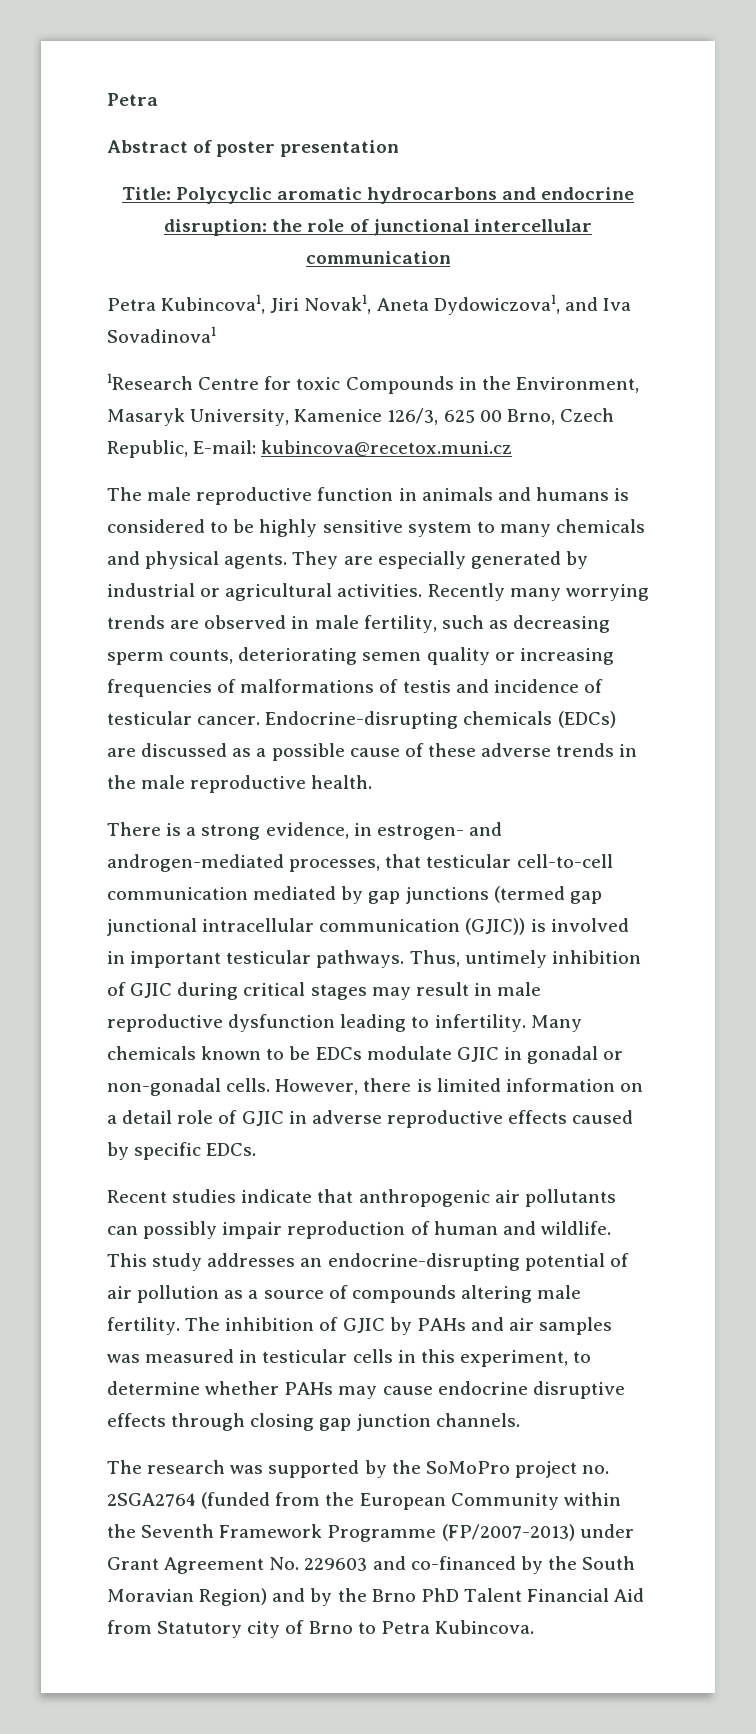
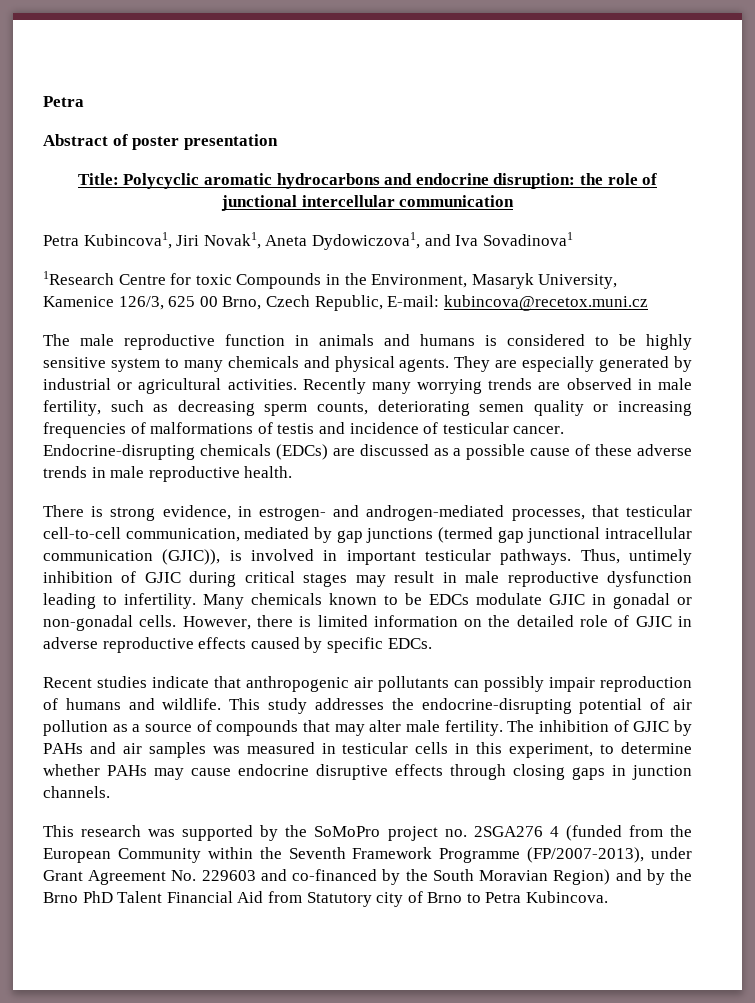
[107,775,136,789] the -> (106, 472) none
[186,827,197,836] a -> (104, 511) none
[107,887,248,900] communication -> [125,528,240,542] communication,
[465,918,526,935] (GJIC)) -> [162,549,221,565] (GJIC)),
[107,1110,173,1124] a detail -> [488,615,574,627] the detailed
[433,1221,498,1235] human -> [65,698,121,710] humans
[300,1258,323,1267] an -> [391,698,414,710] the
[460,1285,532,1303] altering -> [303,720,402,736] that may alter
[319,1418,352,1431] gap -> [572,765,626,780] gaps in
[107,1460,142,1474] The -> [43,825,74,837] This
[107,1493,196,1507] 2SGA2764 -> [473,826,559,837] 2SGA276 4
[441,1524,575,1541] (FP/2007-2013) -> [527,847,645,863] (FP/2007-2013),

